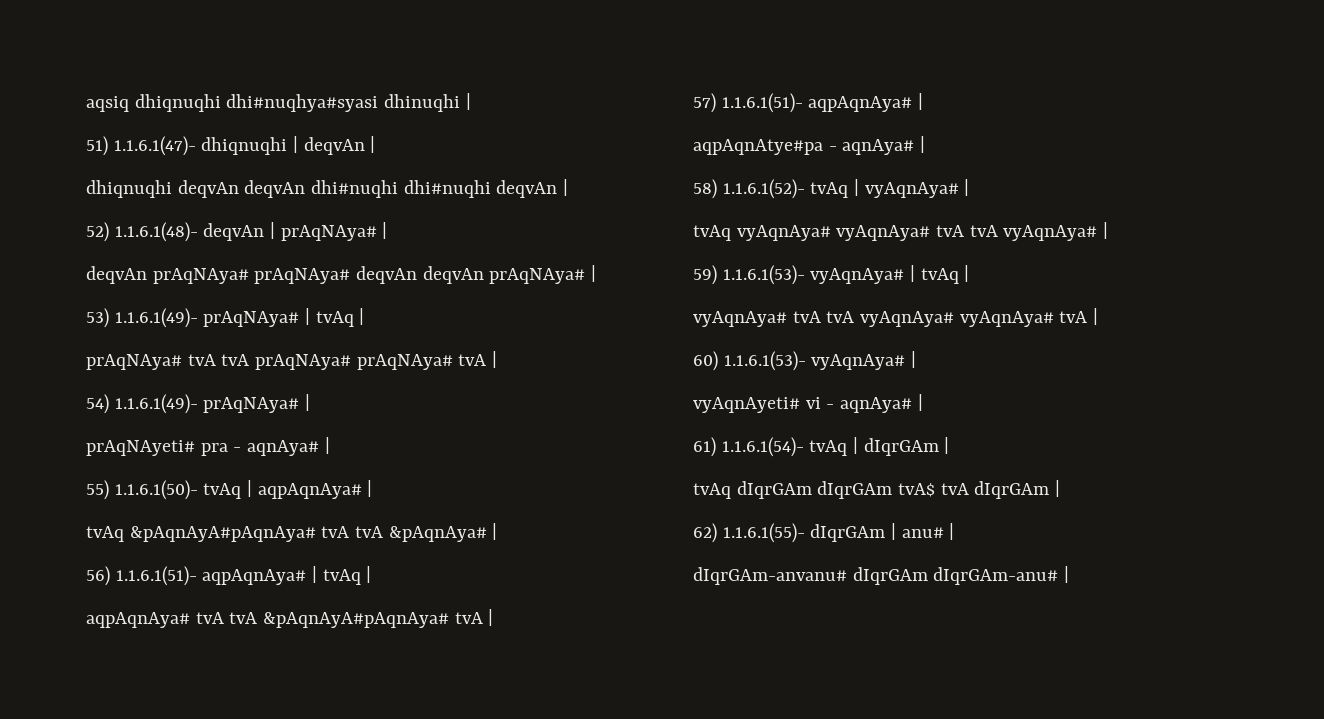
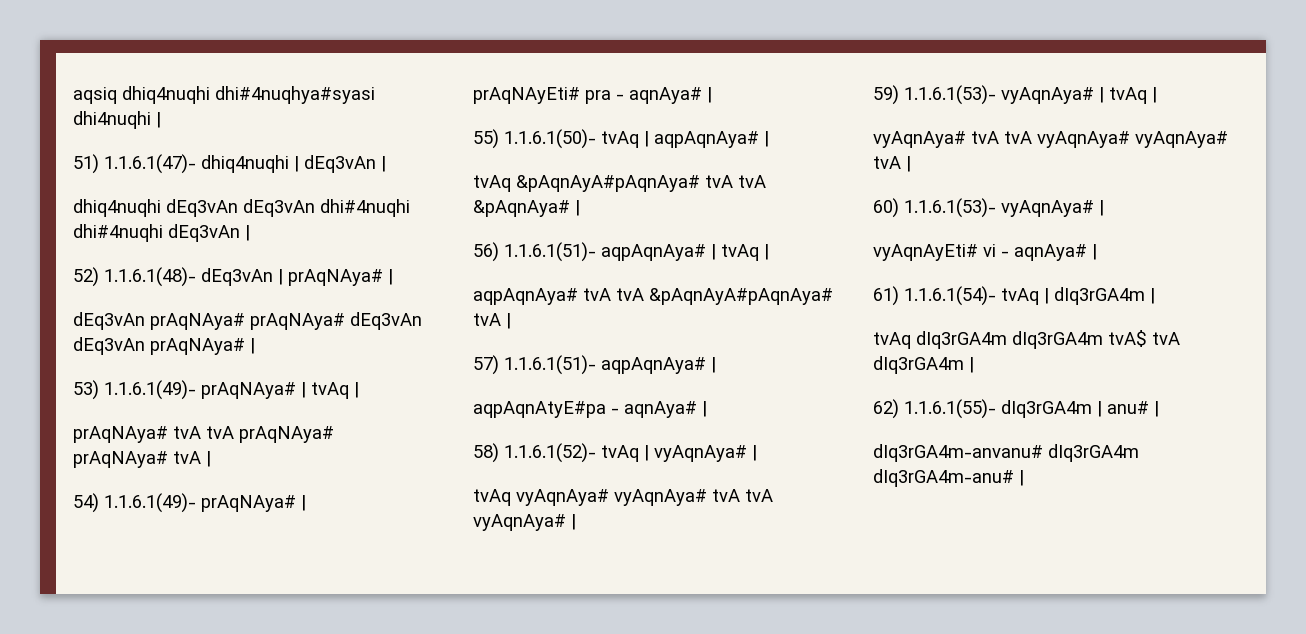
[134,94,461,112] dhiqnuqhi dhi#nuqhya#syasi dhinuqhi -> [122,86,375,104] [73,111,151,129] dhiq4nuqhi dhi#4nuqhya#syasi dhi4nuqhi
[201,136,376,155] [86,180,558,198] dhiqnuqhi | deqvAn | // dhiqnuqhi deqvAn deqvAn dhi#nuqhi dhi#nuqhi deqvAn -> [201,155,386,173] [73,199,410,217] [73,224,240,242] dhiq4nuqhi | dEq3vAn | // dhiq4nuqhi dEq3vAn dEq3vAn dhi#4nuqhi dhi#4nuqhi dEq3vAn
[203,223,265,241] deqvAn -> [201,268,273,286] dEq3vAn
[86,266,484,284] deqvAn prAqNAya# prAqNAya# deqvAn deqvAn -> [73,312,422,330] [73,337,145,355] dEq3vAn prAqNAya# prAqNAya# dEq3vAn dEq3vAn
[86,440,195,456] prAqNAyeti# -> [473,87,580,104] prAqNAyEti#
[693,139,823,155] aqpAqnAtye#pa -> [473,401,606,418] aqpAqnAtyE#pa
[693,397,800,413] vyAqnAyeti# -> [873,244,978,261] vyAqnAyEti#
[863,437,950,456] [693,481,893,499] dIqrGAm | // tvAq dIqrGAm dIqrGAm -> [1054,287,1155,305] [873,331,1103,349] dIq3rGA4m | // tvAq dIq3rGA4m dIq3rGA4m
[974,481,1050,499] dIqrGAm -> [873,356,964,374] dIq3rGA4m
[810,524,886,542] dIqrGAm -> [1001,400,1092,418] dIq3rGA4m
[693,567,1059,585] dIqrGAm-anvanu# dIqrGAm dIqrGAm-anu# -> [873,444,1139,462] [873,469,1014,487] dIq3rGA4m-anvanu# dIq3rGA4m dIq3rGA4m-anu#

